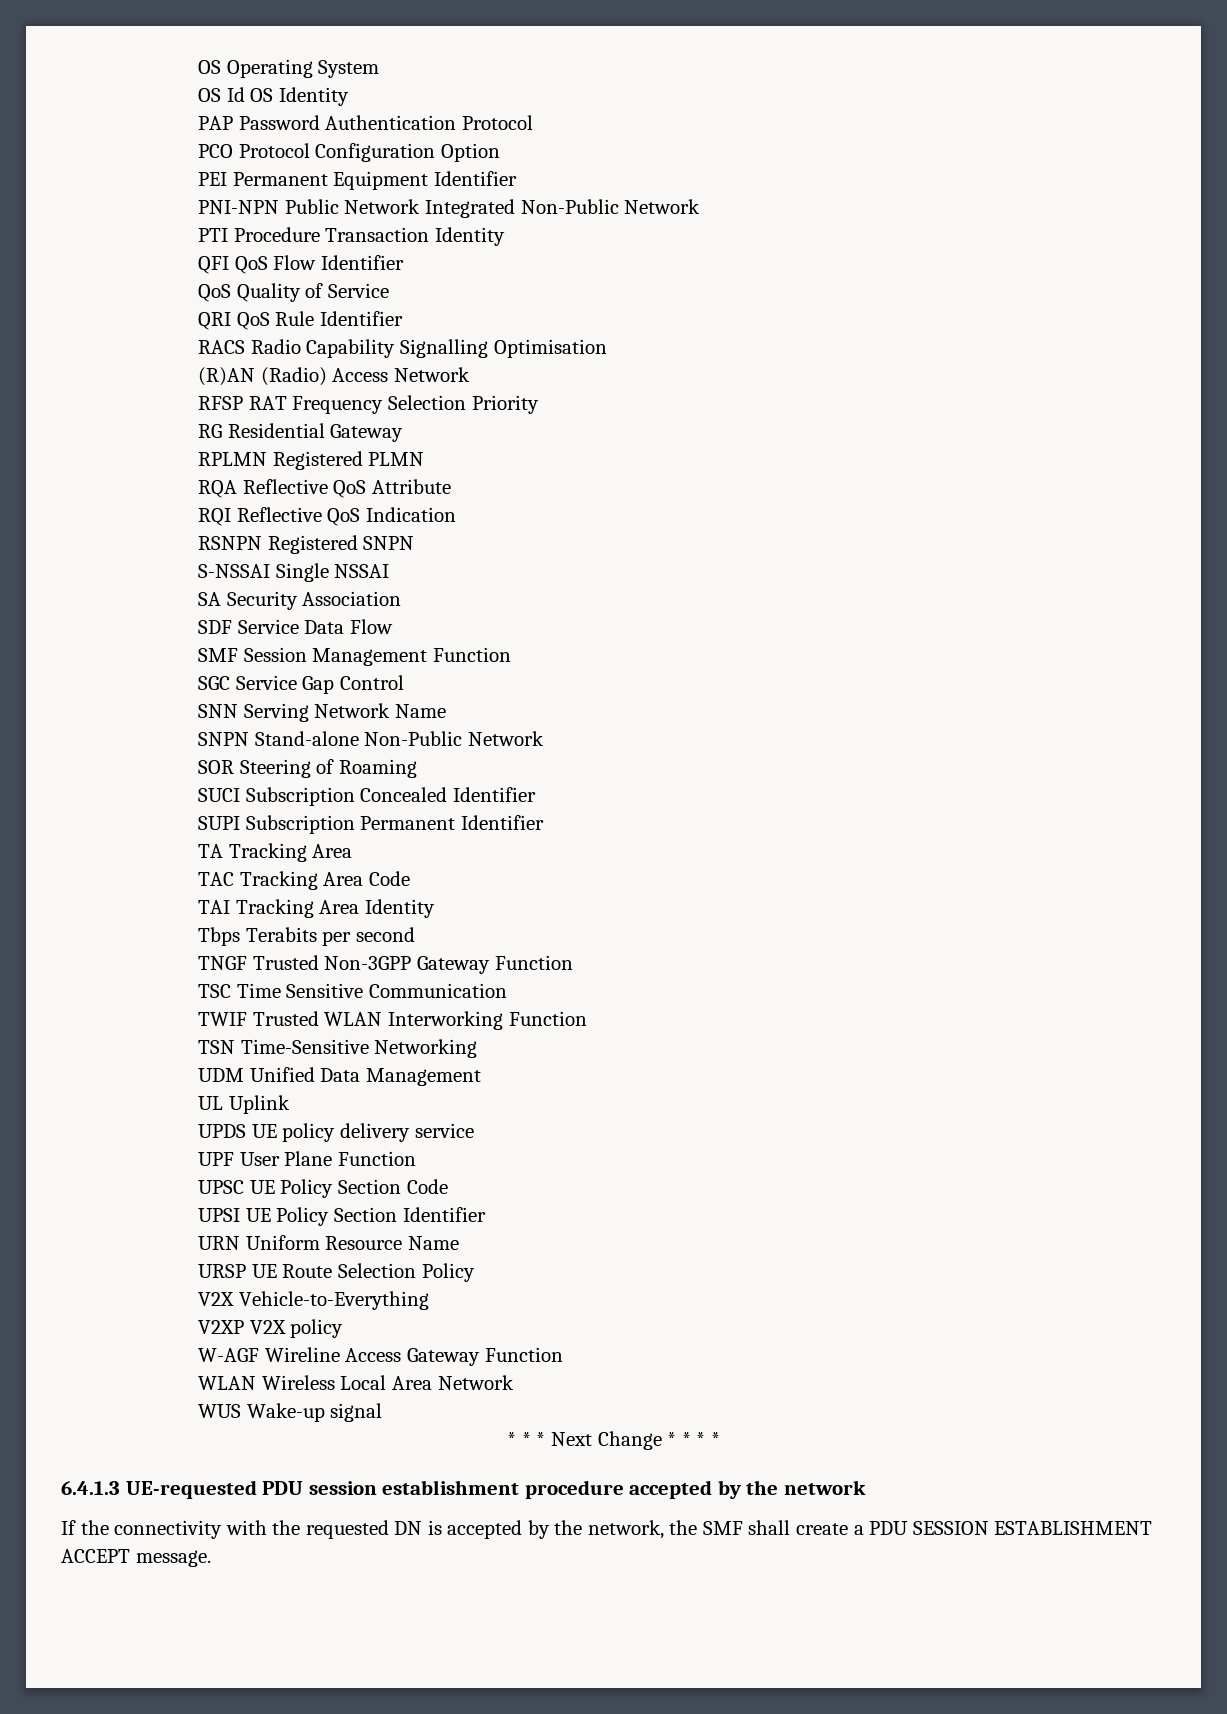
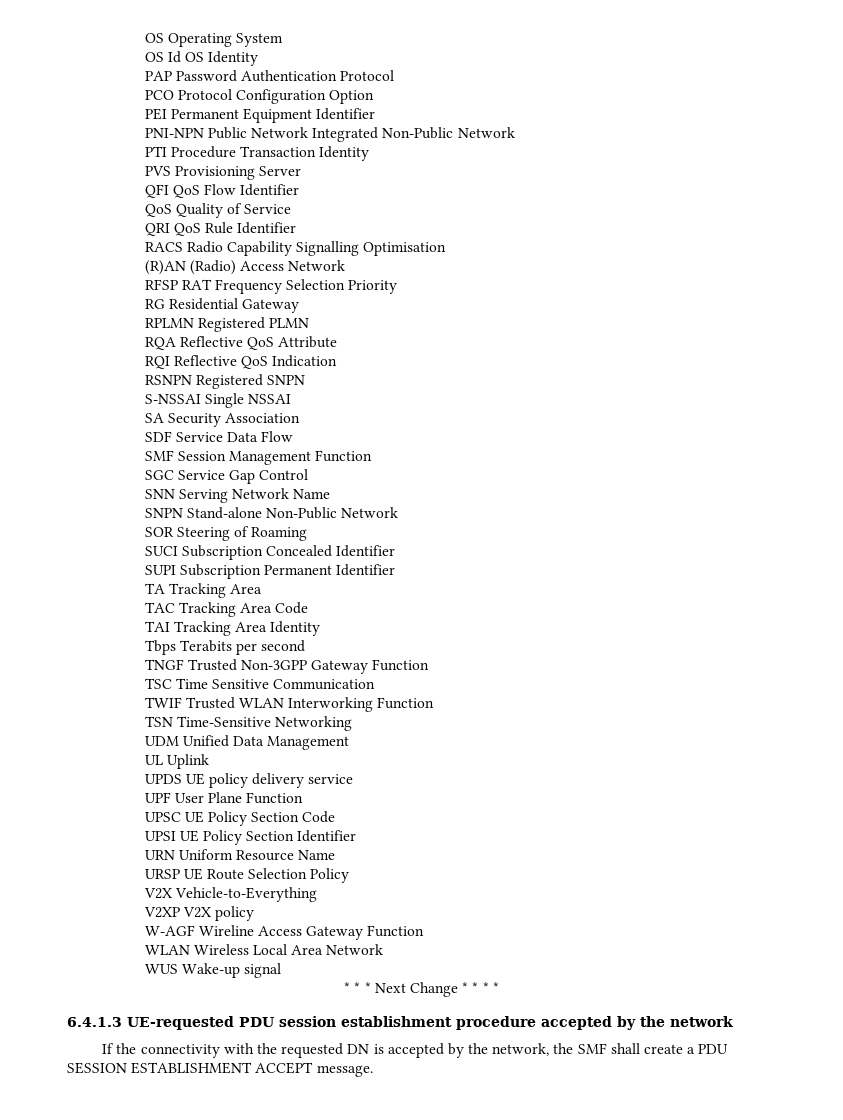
(505, 236) none -> [144,166,301,180] // PVS Provisioning Server

